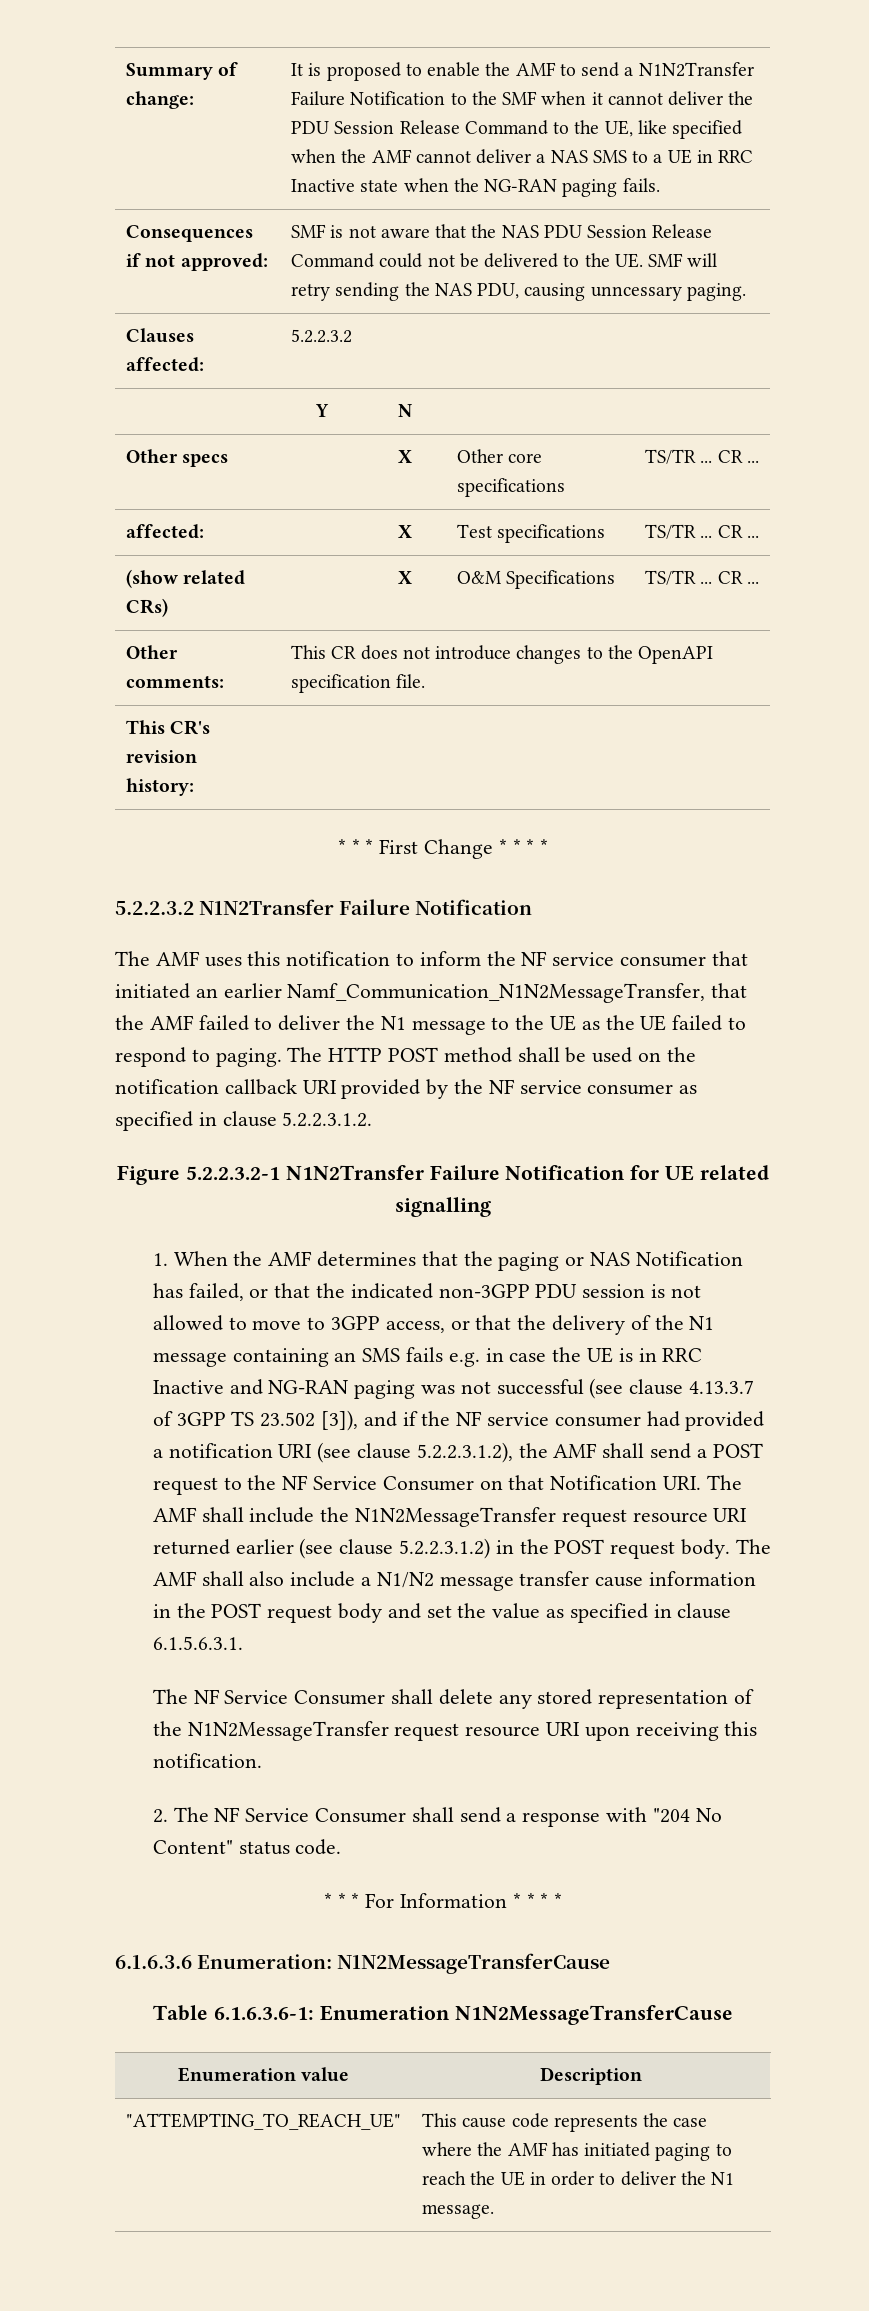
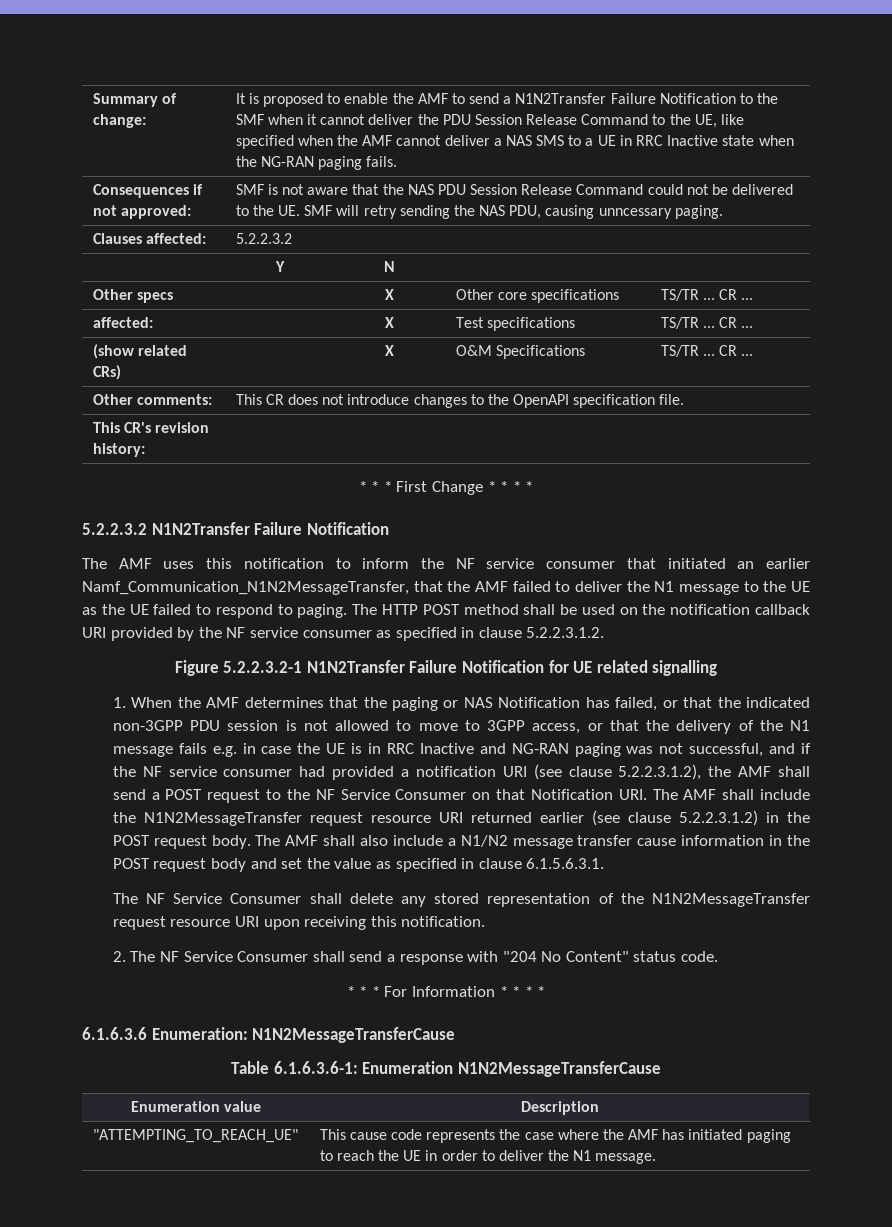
[232,1348,401,1367] containing an SMS -> (173, 751) none
[496,1378,754,1399] [152,1410,358,1431] successful (see clause 4.13.3.7 of 3GPP TS 23.502 [3]), -> [689,743,764,757] successful,

